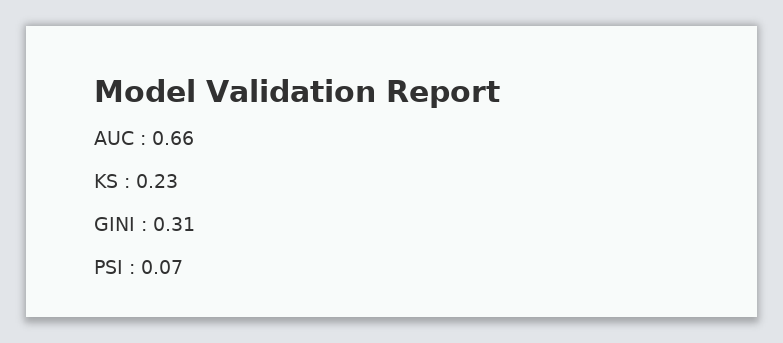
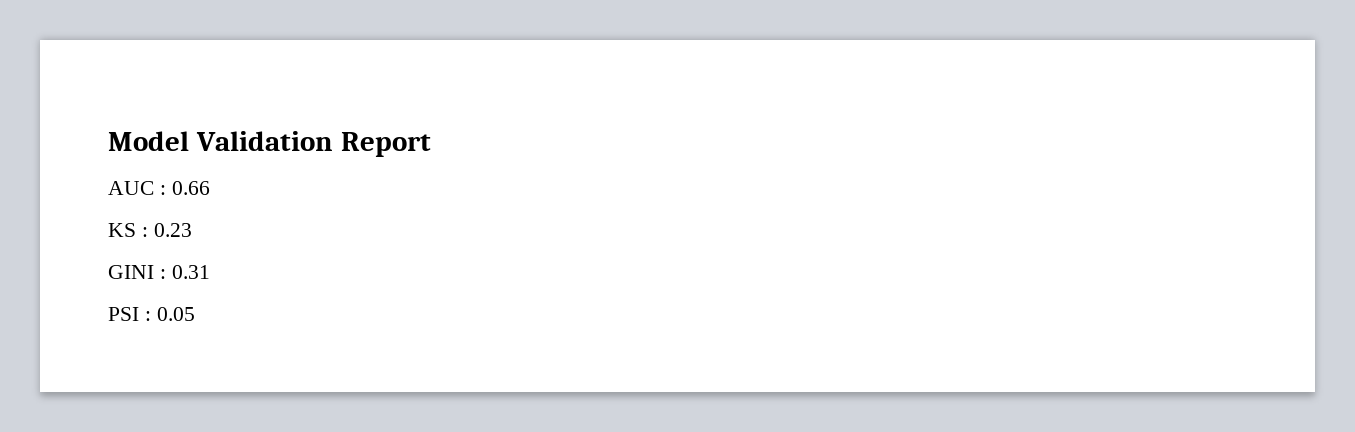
[141,260,183,274] 0.07 -> [156,307,195,321] 0.05

